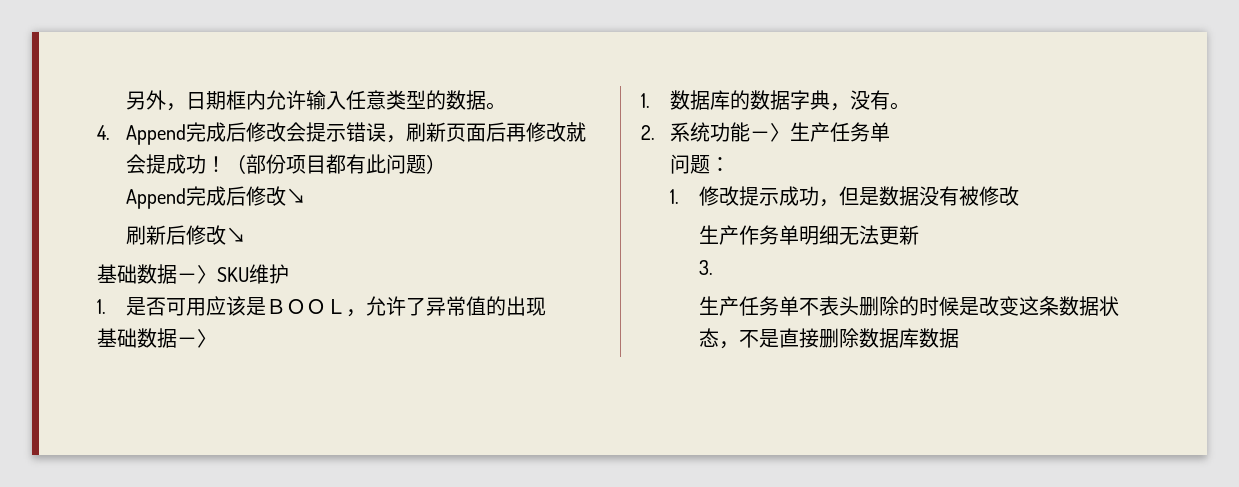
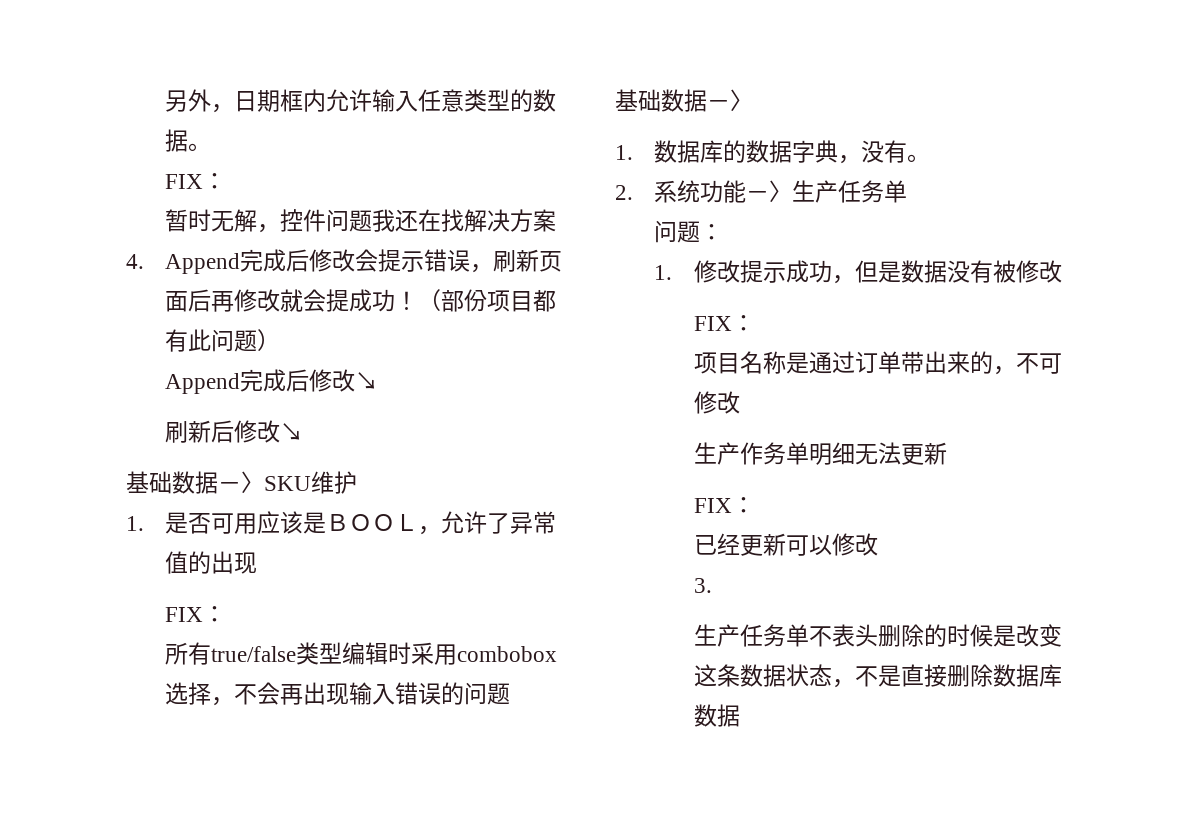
(507, 106) none -> [165,173,227,189] [165,209,557,233] // FIX： // 暂时无解，控件问题我还在找解决方案
(547, 306) none -> [165,606,227,622] [165,642,558,665] [165,682,511,706] // FIX： // 所有true/false类型编辑时采用combobox选择，不会再出现输入错误的问题
(1020, 196) none -> [693,315,755,331] [693,351,1062,375] [693,391,740,414] // FIX： // 项目名称是通过订单带出来的，不可修改
(920, 235) none -> [693,497,755,513] [693,533,878,556] // FIX： // 已经更新可以修改

